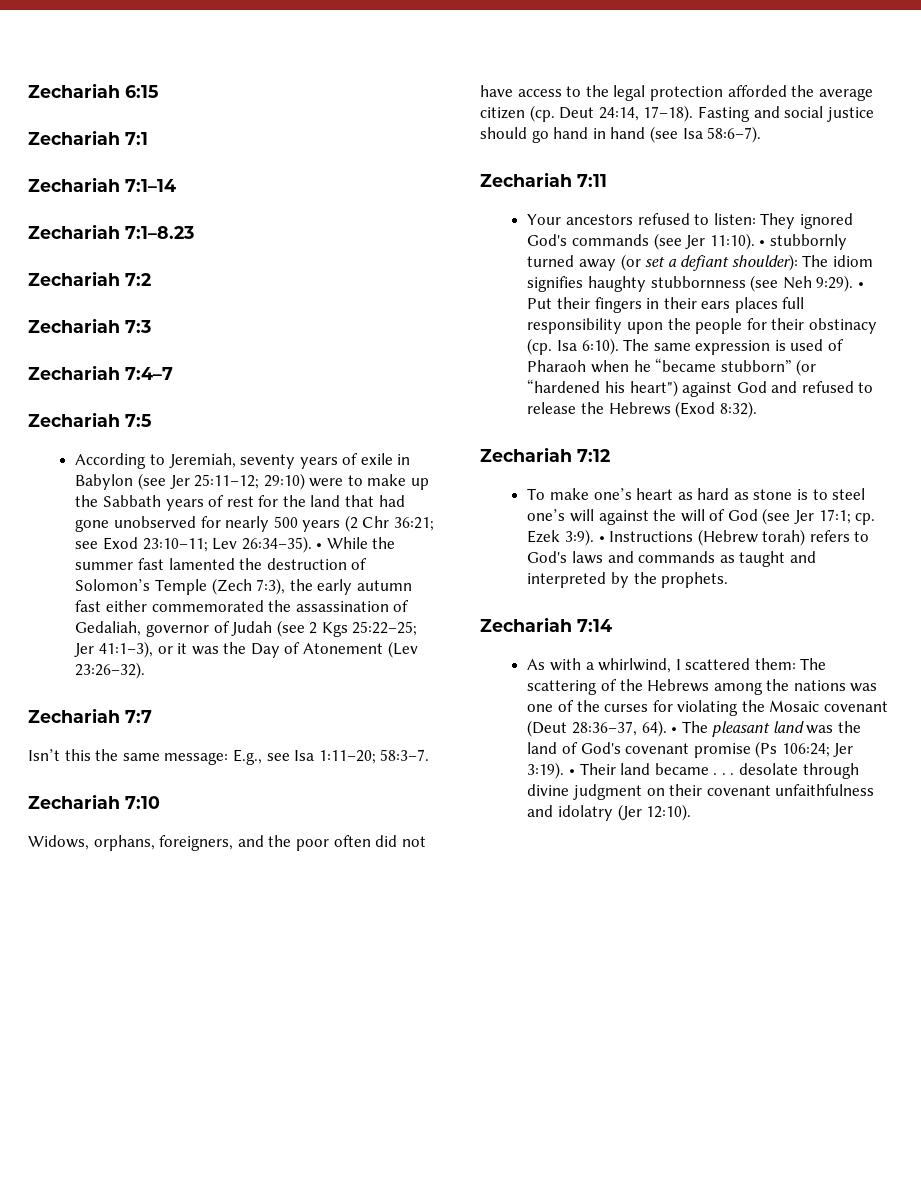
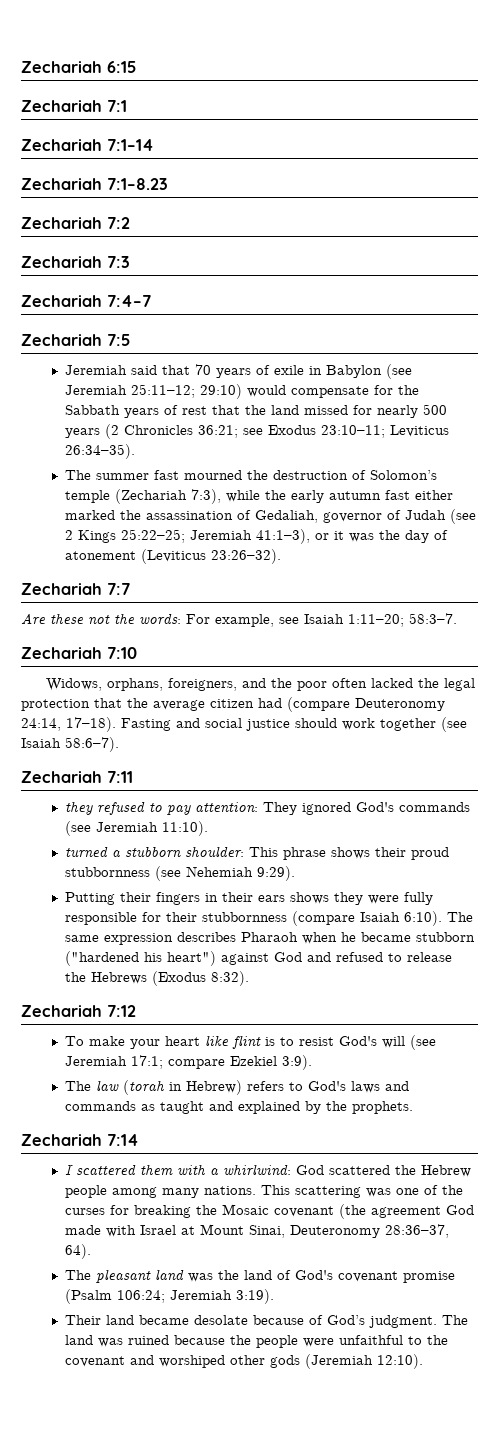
[75,453,296,469] According to Jeremiah, seventy -> [65,364,212,375] Jeremiah said that 70
[169,475,190,489] Jer -> [65,385,128,395] Jeremiah
[309,474,430,490] were to make up -> [247,385,394,398] would compensate for
[258,495,405,507] [75,516,196,532] for the land that had gone unobserved -> [212,405,349,415] that the land missed
[362,516,390,528] Chr -> [124,425,194,435] Chronicles
[102,536,396,553] Exod 23:10–11; Lev 26:34–35). • While the -> [268,425,450,438] [65,444,136,459] [65,470,92,480] Exodus 23:10–11; Leviticus 26:34–35). // The
[168,558,235,570] lamented -> [184,470,243,480] mourned
[154,578,286,595] Temple (Zech 7:3), -> [65,489,261,504] temple (Zechariah 7:3), while
[151,600,264,612] commemorated -> [65,510,116,520] marked
[321,621,418,637] [74,643,95,657] Kgs 25:22–25; Jer -> [78,529,253,543] Kings 25:22–25; Jeremiah
[250,641,418,658] Day of Atonement (Lev -> [405,530,449,543] [65,549,207,564] day of atonement (Leviticus
[28,749,315,765] Isn’t this the same message: E.g., see Isa -> [21,613,344,627] Are these not the words: For example, see Isaiah
[375,835,426,847] [480,85,582,97] did not have access to -> [370,678,413,688] lacked
[727,85,787,97] afforded -> [94,698,122,708] that
[529,105,595,122] (cp. Deut -> [258,697,445,712] had (compare Deuteronomy
[531,126,762,143] [480,172,607,187] [527,213,756,225] go hand in hand (see Isa 58:6–7). // Zechariah 7:11 // Your ancestors refused to listen: -> [342,717,467,732] [21,737,119,752] [21,771,133,783] [65,801,259,815] work together (see Isaiah 58:6–7). // Zechariah 7:11 // they refused to pay attention:
[685,235,706,249] Jer -> [96,822,159,832] Jeremiah
[759,234,847,250] [527,254,874,271] [527,276,646,292] • stubbornly turned away (or set a defiant shoulder): The idiom signifies haughty -> [65,846,450,860] // turned a stubborn shoulder: This phrase shows their proud
[782,276,812,289] Neh -> [186,866,254,877] Nehemiah
[857,282,864,288] [527,298,553,309] • Put -> [65,892,116,905] // Putting
[734,297,805,313] [527,318,877,334] [527,338,845,355] [527,358,817,376] [527,379,601,393] places full responsibility upon the people for their obstinacy (cp. Isa 6:10). The same expression is used of Pharaoh when he “became stubborn” (or “hardened -> [290,892,434,905] [65,911,474,926] [65,932,476,945] [65,951,140,966] shows they were fully responsible for their stubbornness (compare Isaiah 6:10). The same expression describes Pharaoh when he became stubborn ("hardened
[675,401,716,418] (Exod -> [152,971,207,986] (Exodus
[593,488,866,500] [527,508,876,525] [527,529,806,546] one’s heart as hard as stone is to steel one’s will against the will of God (see Jer 17:1; cp. Ezek 3:9). • Instructions (Hebrew torah) -> [130,1035,437,1050] [65,1055,313,1070] [65,1080,243,1095] your heart like flint is to resist God's will (see Jeremiah 17:1; compare Ezekiel 3:9). // The law (torah in Hebrew)
[527,572,607,588] interpreted -> [238,1101,301,1114] explained
[527,658,827,673] [527,679,846,695] As with a whirlwind, I scattered them: The scattering of the Hebrews among the nations -> [65,1164,472,1177] [65,1185,362,1198] I scattered them with a whirlwind: God scattered the Hebrew people among many nations. This scattering
[677,700,739,716] violating -> [134,1205,192,1218] breaking
[527,720,568,737] (Deut -> [339,1204,475,1219] [65,1224,381,1238] (the agreement God made with Israel at Mount Sinai, Deuteronomy
[671,727,678,733] • -> (92, 1251) //
[755,741,854,758] (Ps 106:24; Jer -> [65,1289,233,1304] (Psalm 106:24; Jeremiah
[568,769,575,775] • -> (275, 1296) //
[713,763,859,779] [527,784,875,800] [527,804,642,821] . . . desolate through divine judgment on their covenant unfaithfulness and idolatry (Jer -> [194,1315,469,1328] [65,1335,449,1348] [65,1354,374,1369] desolate because of God’s judgment. The land was ruined because the people were unfaithful to the covenant and worshiped other gods (Jeremiah

